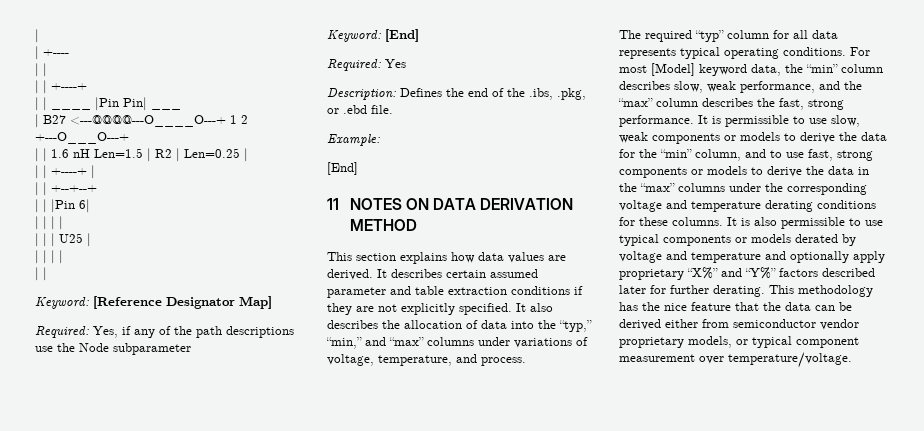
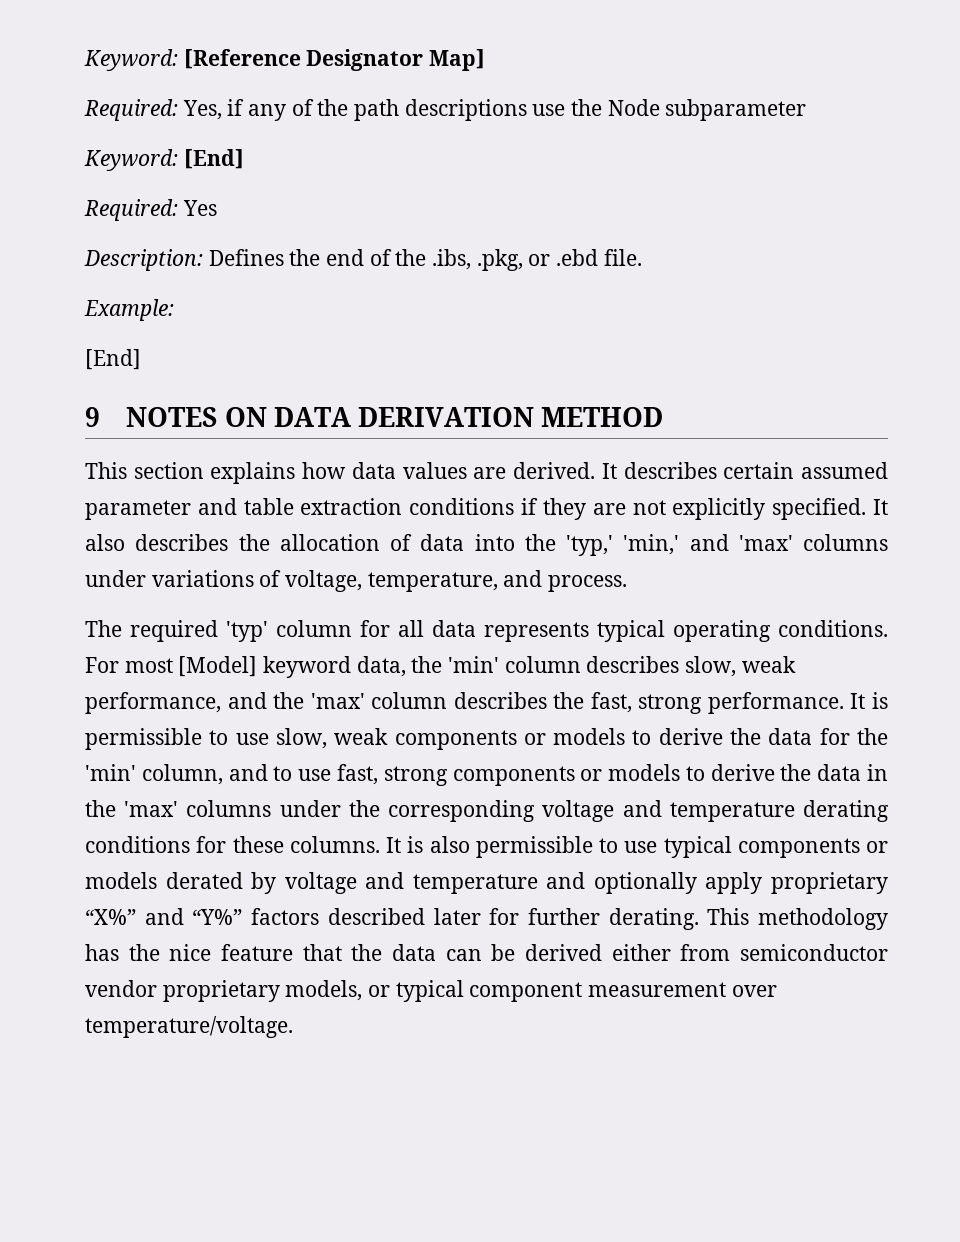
[35,29,39,43] [35,46,69,60] [35,63,47,77] [35,80,87,94] [35,97,181,111] [35,114,248,128] [35,132,129,144] [35,148,248,162] [35,165,95,179] [35,182,97,196] [35,199,90,213] [35,216,63,230] [35,233,91,247] [35,250,63,264] [35,267,47,281] | // | +---- // | | // | | +----+ // | | ____ |Pin Pin| ___ // | B27 <---@@@@---O____O---+ 1 2 +---O___O---+ // | | 1.6 nH Len=1.5 | R2 | Len=0.25 | // | | +----+ | // | | +--+--+ // | | |Pin 6| // | | | | // | | | U25 | // | | | | // | | // -> (84, 60) none
[327,198,339,210] 11 -> [85,407,100,427] 9
[559,320,592,332] [326,337,424,349] “typ,” “min,” and “max” -> [566,534,793,556] 'typ,' 'min,' and 'max'
[695,30,724,42] “typ” -> [226,621,268,642] 'typ'
[806,64,838,73] “min” -> [448,656,500,673] 'min'
[618,98,653,107] “max” -> [310,693,365,709] 'max'
[660,149,692,158] “min” -> [85,764,136,781] 'min'
[640,183,675,192] “max” -> [124,801,179,817] 'max'

